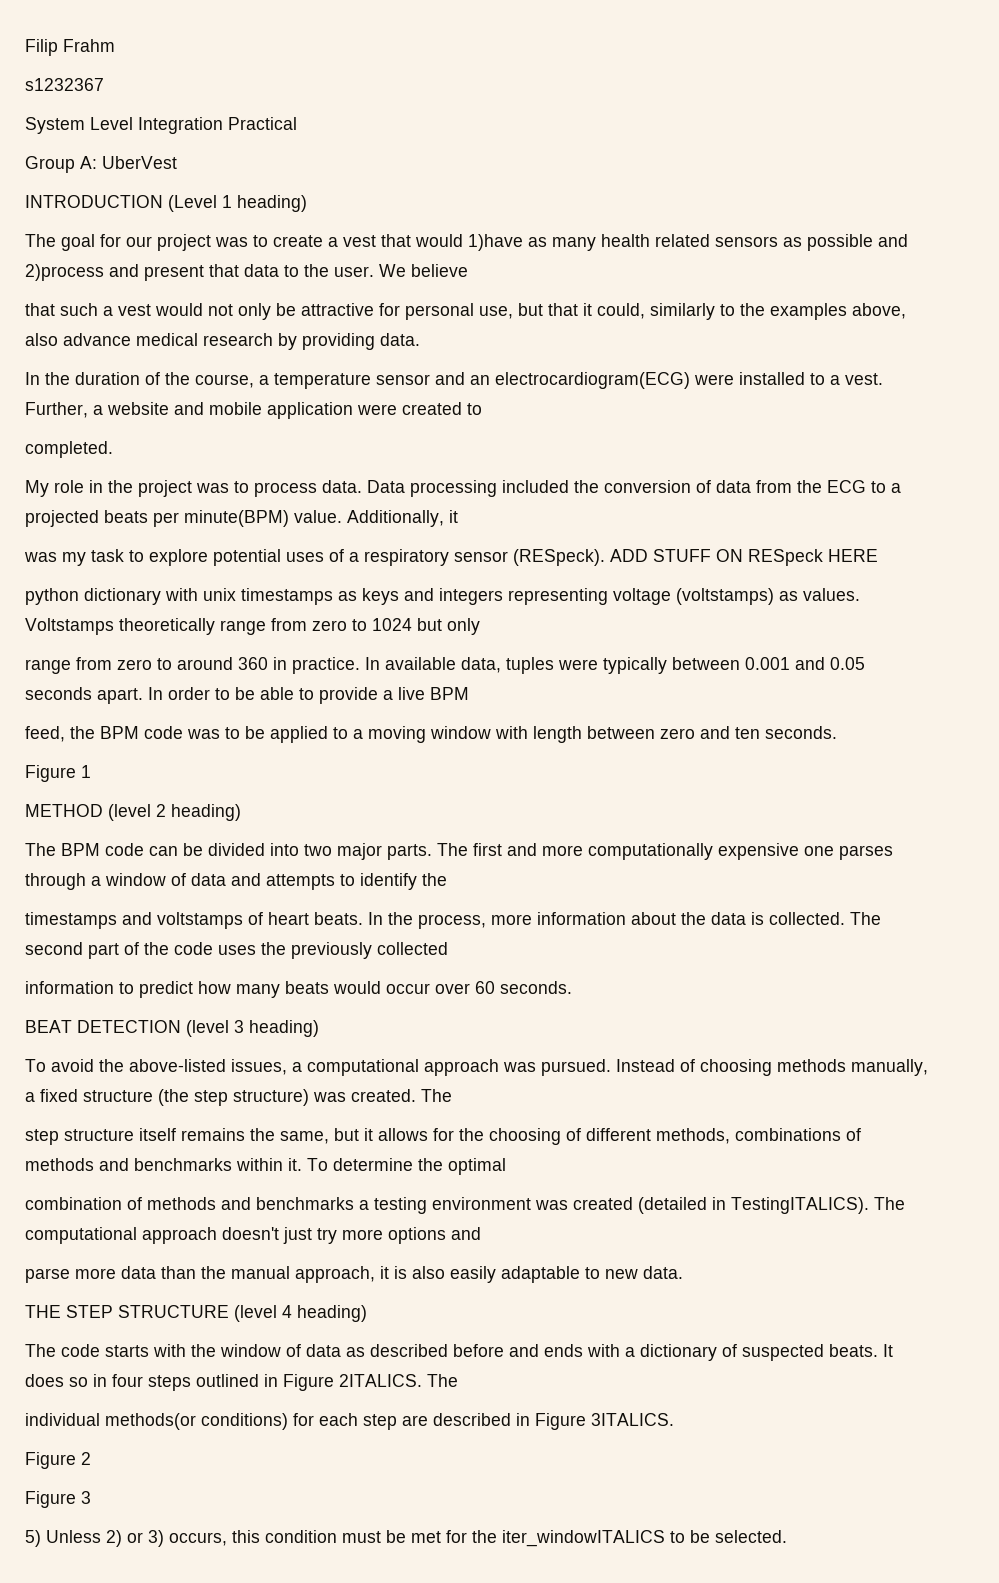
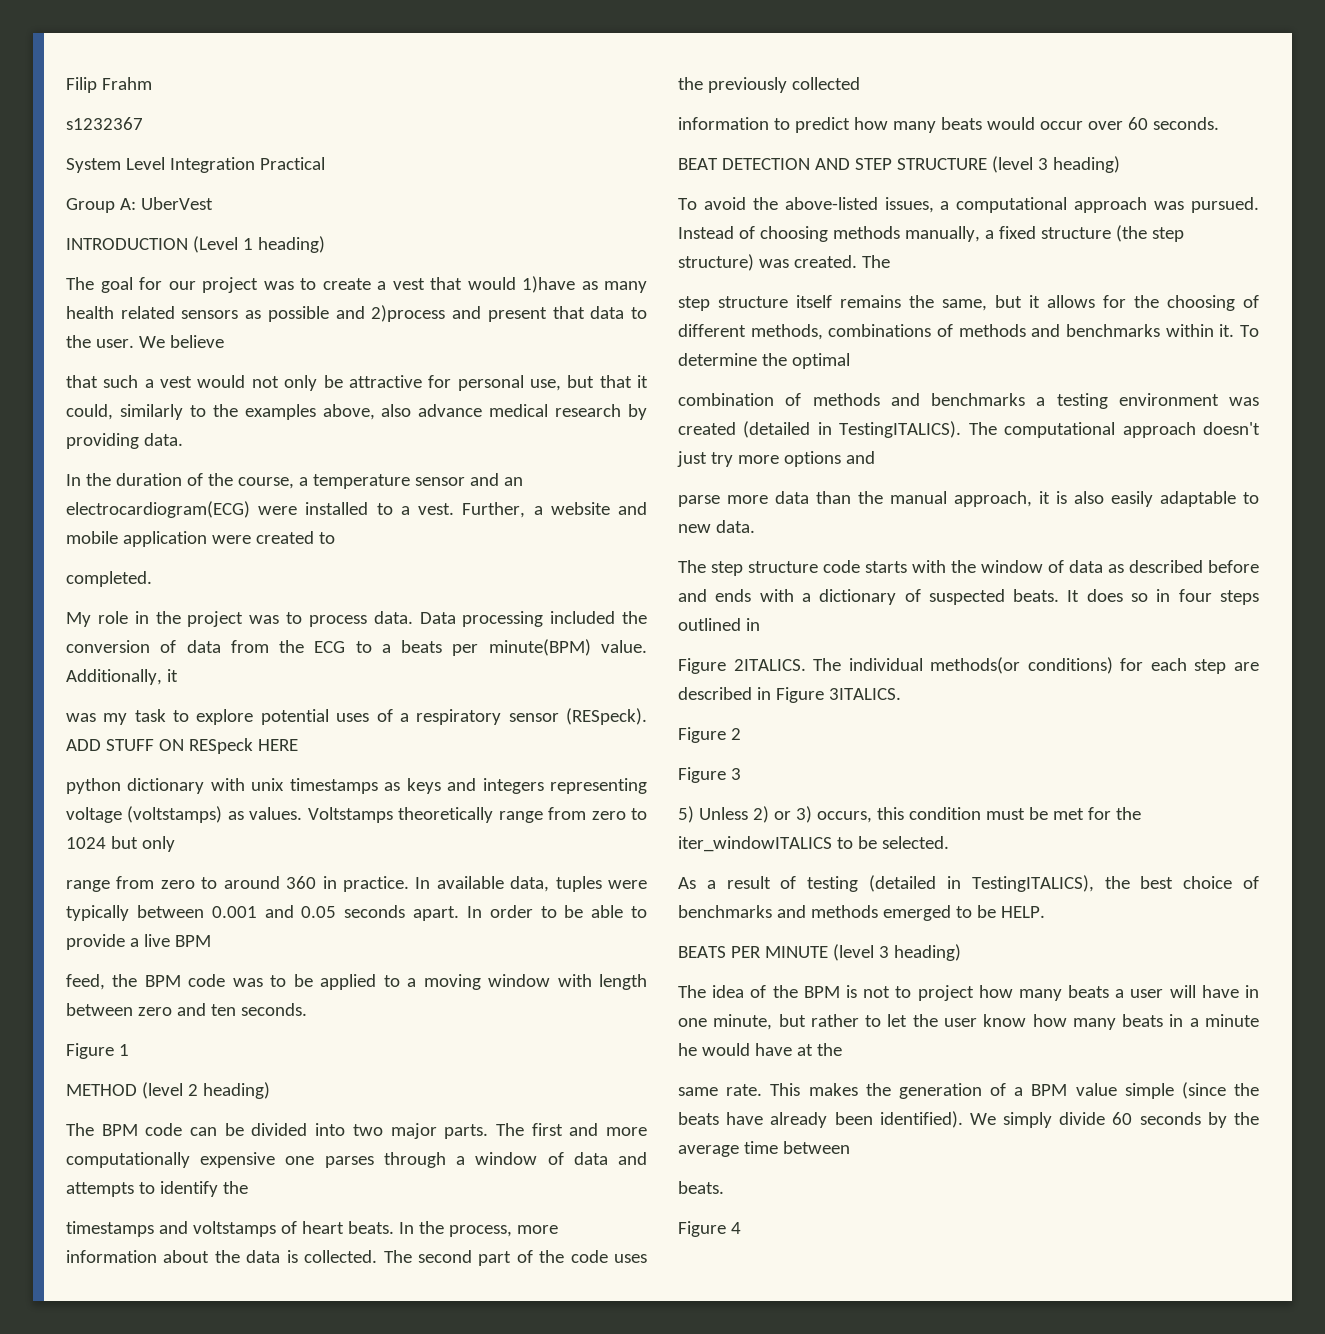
[25,510,99,527] projected -> (391, 648) none
(181, 1026) none -> [814,158,987,170] AND STEP STRUCTURE
[25,1305,367,1322] [25,1344,56,1357] // THE STEP STRUCTURE (level 4 heading) // The -> [678,560,818,576] // The step structure
(278, 1380) none -> (760, 624) //
(458, 1380) // -> (842, 664) none
(787, 1536) none -> [678,875,1259,892] [678,905,1045,921] [678,944,961,961] [678,985,1259,1001] [678,1014,1259,1030] [678,1043,842,1056] [678,1082,1259,1099] [678,1111,1259,1128] [678,1141,850,1157] [678,1181,724,1194] [678,1221,741,1237] // As a result of testing (detailed in TestingITALICS), the best choice of benchmarks and methods emerged to be HELP. // BEATS PER MINUTE (level 3 heading) // The idea of the BPM is not to project how many beats a user will have in one minute, but rather to let the user know how many beats in a minute he would have at the // same rate. This makes the generation of a BPM value simple (since the beats have already been identified). We simply divide 60 seconds by the average time between // beats. // Figure 4

